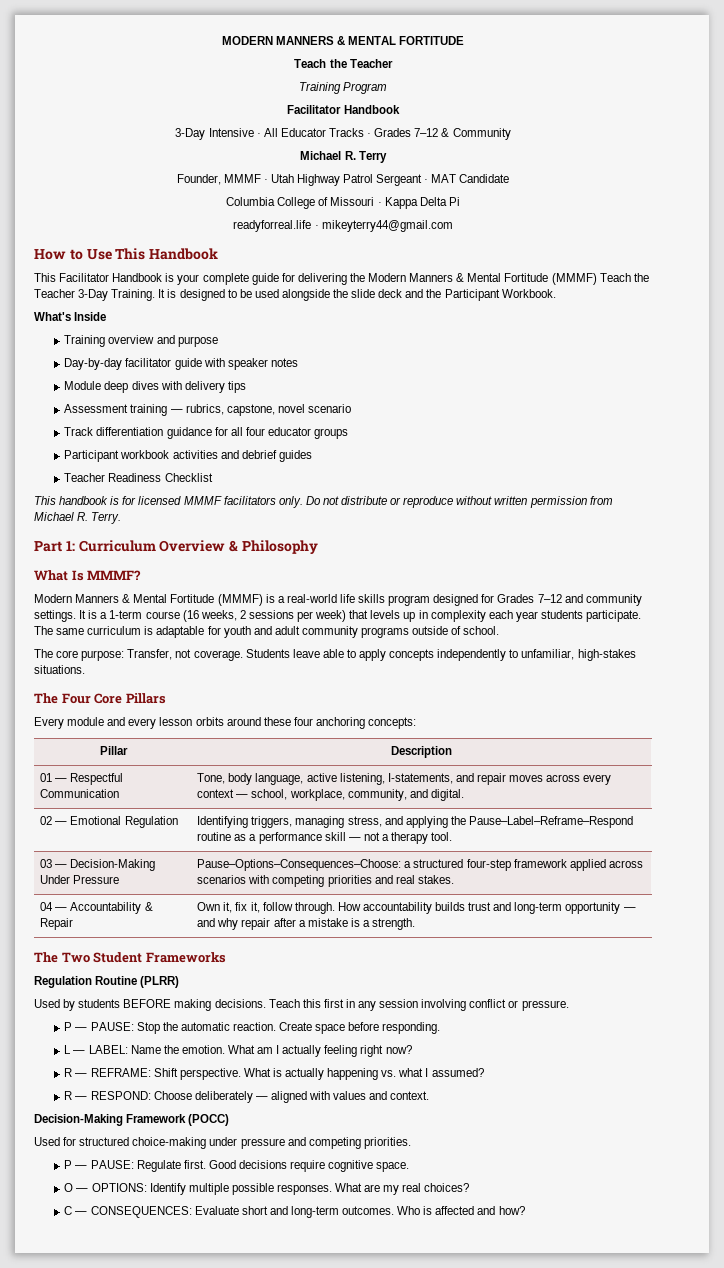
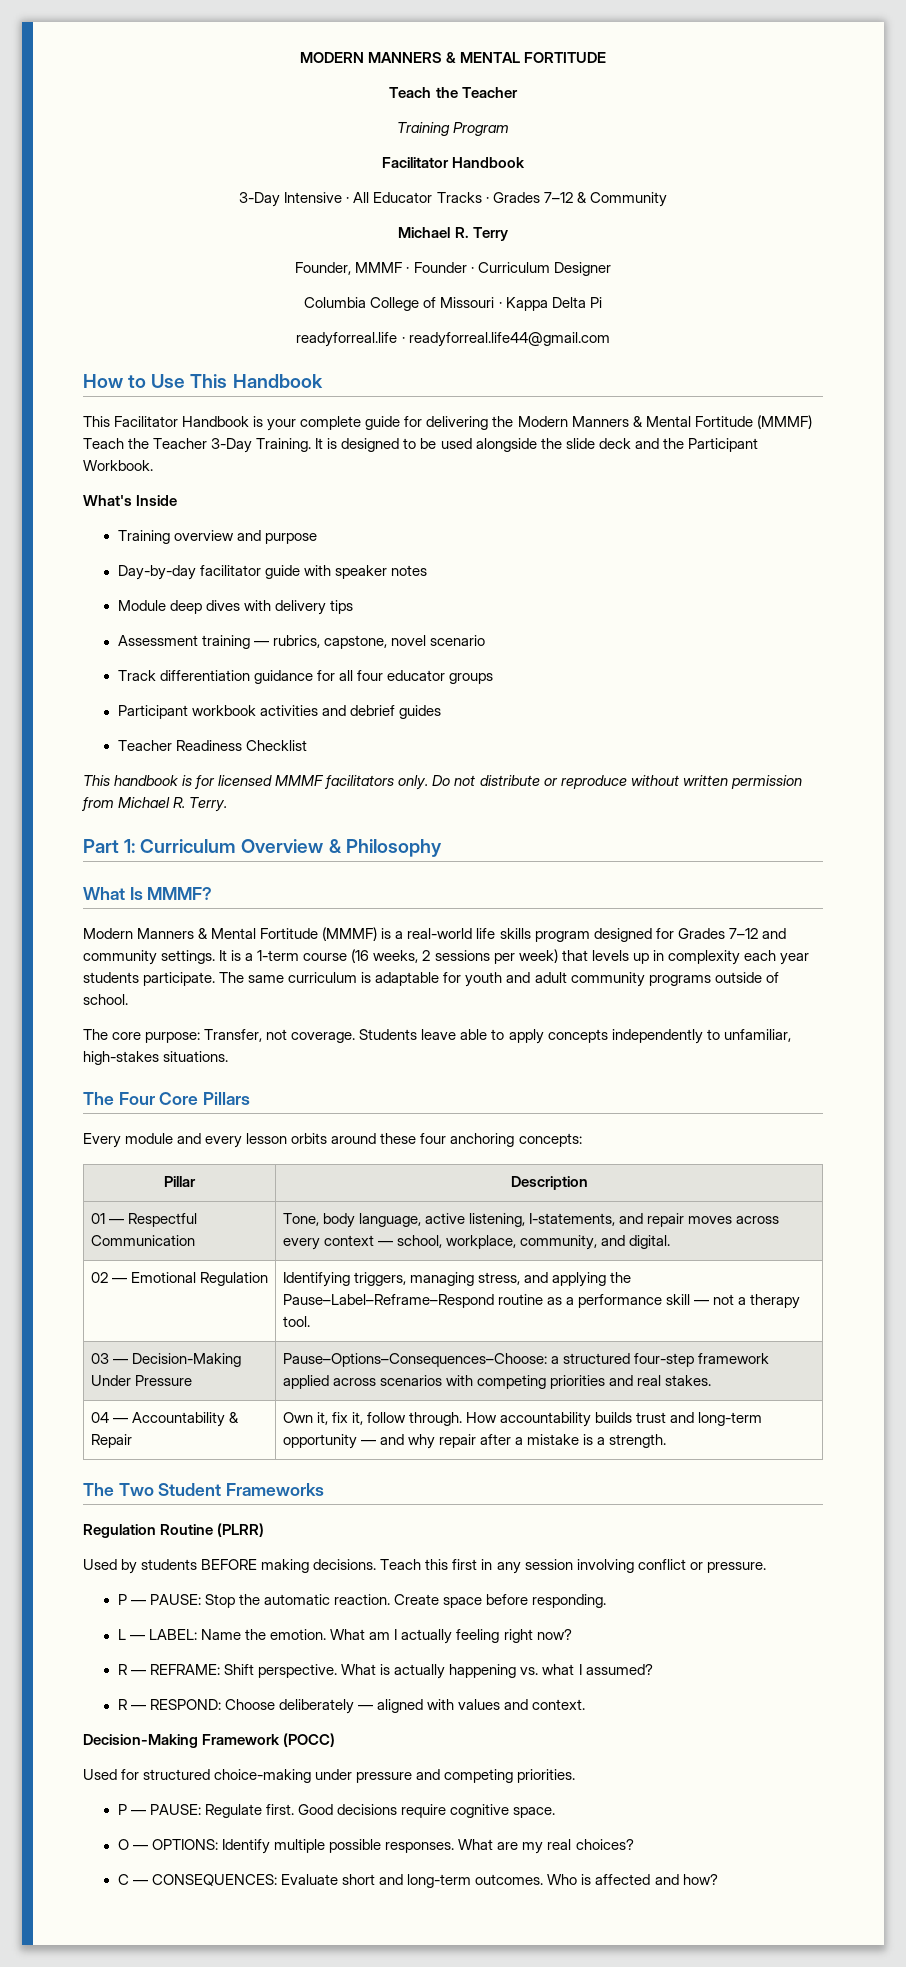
[270,174,510,186] Utah Highway Patrol Sergeant · MAT Candidate -> [413,262,611,276] Founder · Curriculum Designer
[321,220,453,232] mikeyterry44@gmail.com -> [408,332,610,347] readyforreal.life44@gmail.com

